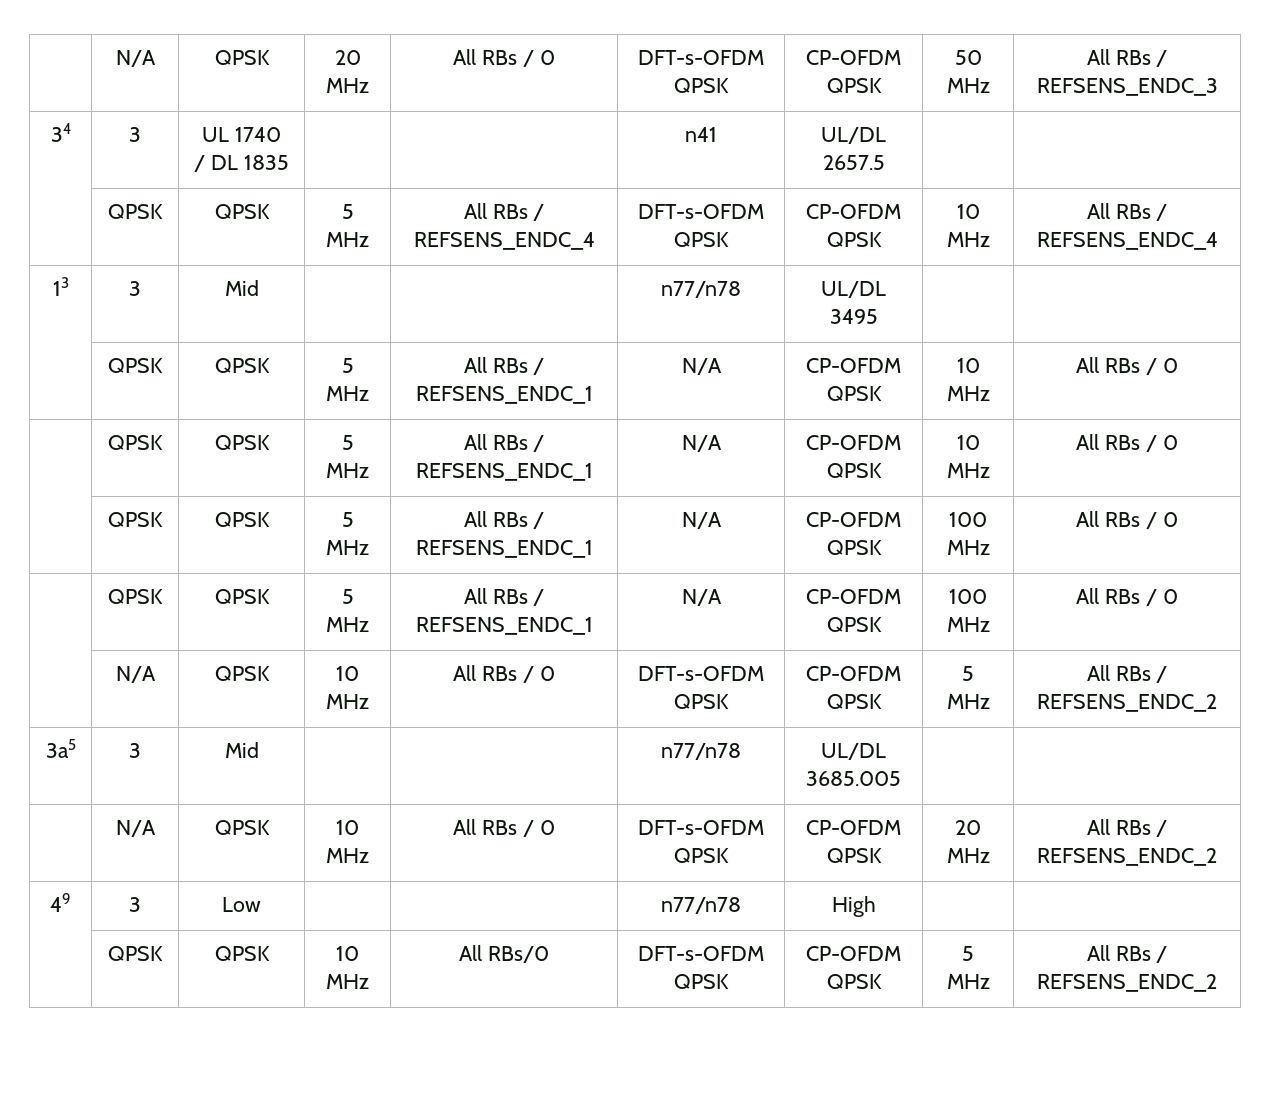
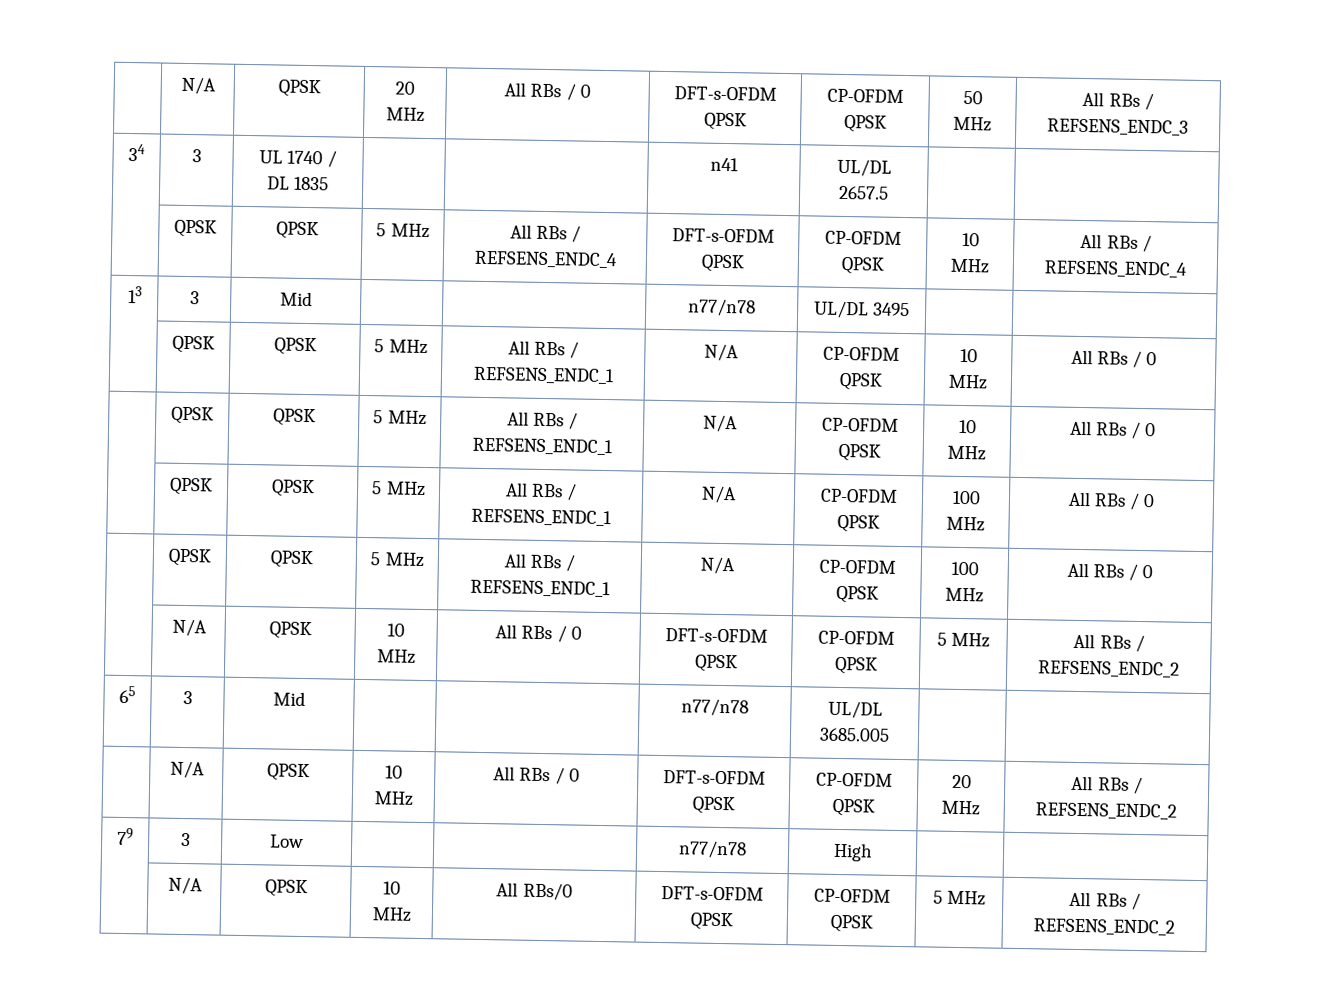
[45,739,76,758] 3a5 -> [119,685,136,704] 65
[50,893,71,912] 49 -> [117,827,134,846] 79
[108,946,163,961] QPSK -> [167,876,203,895] N/A

